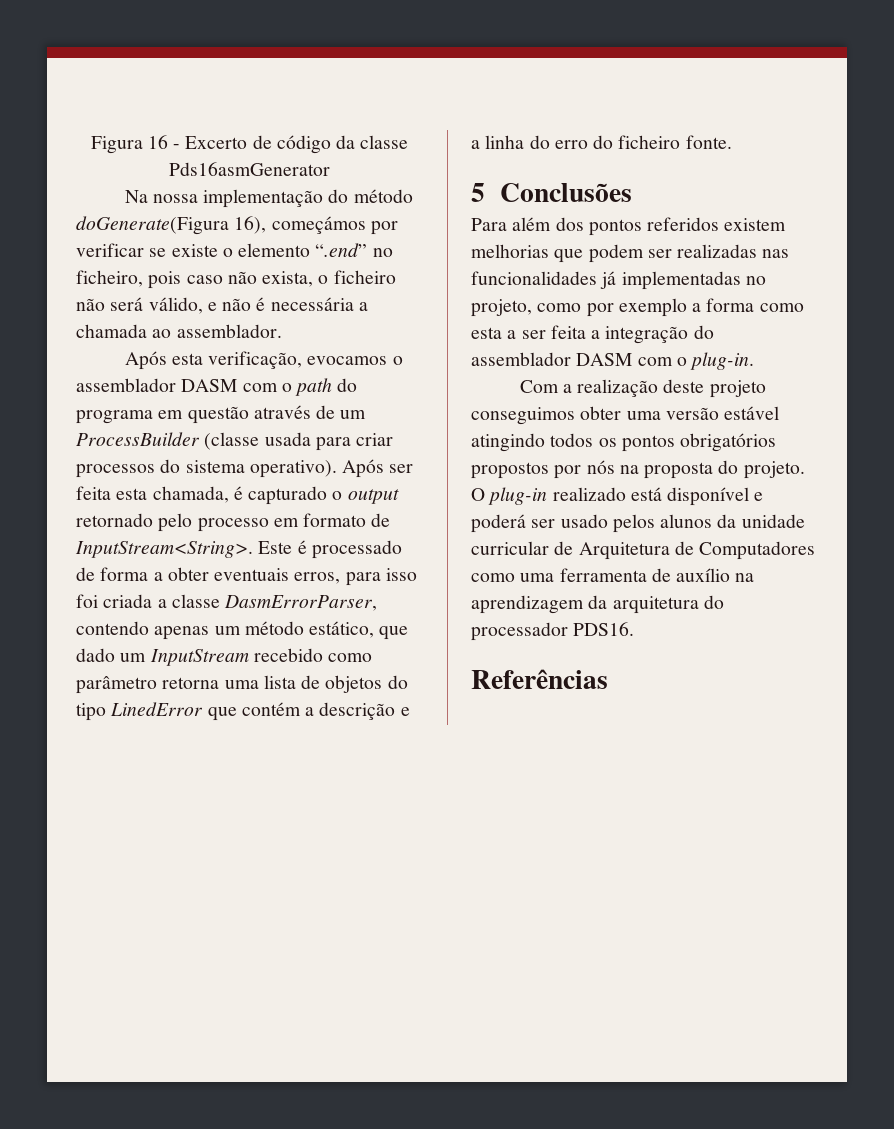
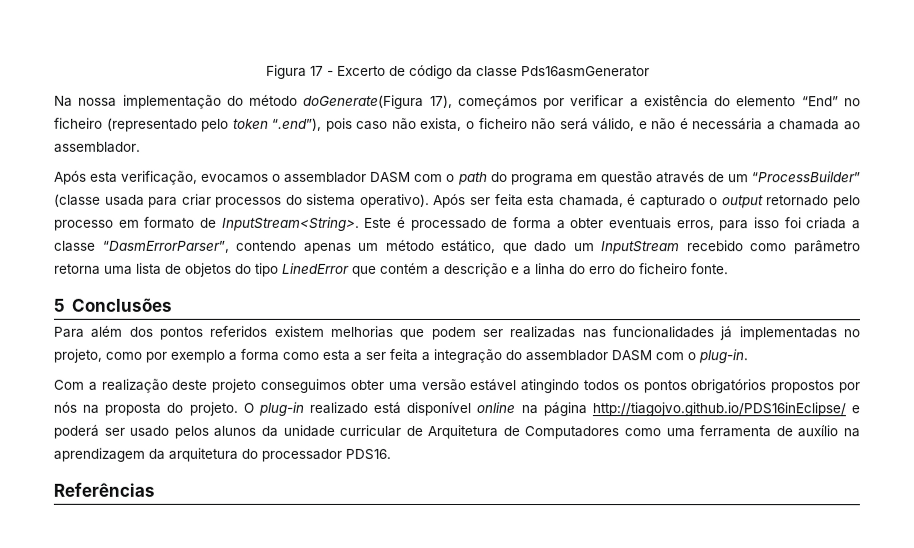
[147,135,168,149] 16 -> [309,65,324,76] 17
[234,216,267,234] 16), -> [429,94,453,108] 17),
[149,243,393,257] [76,270,143,287] se existe o elemento “.end” no ficheiro, -> [629,95,861,108] [54,117,323,132] a existência do elemento “End” no ficheiro (representado pelo token “.end”),
[76,432,200,446] ProcessBuilder -> [751,171,861,183] “ProcessBuilder”
[224,595,378,611] DasmErrorParser, -> [102,240,230,253] “DasmErrorParser”,
(750, 496) none -> [476,402,846,417] online na página http://tiagojvo.github.io/PDS16inEclipse/

